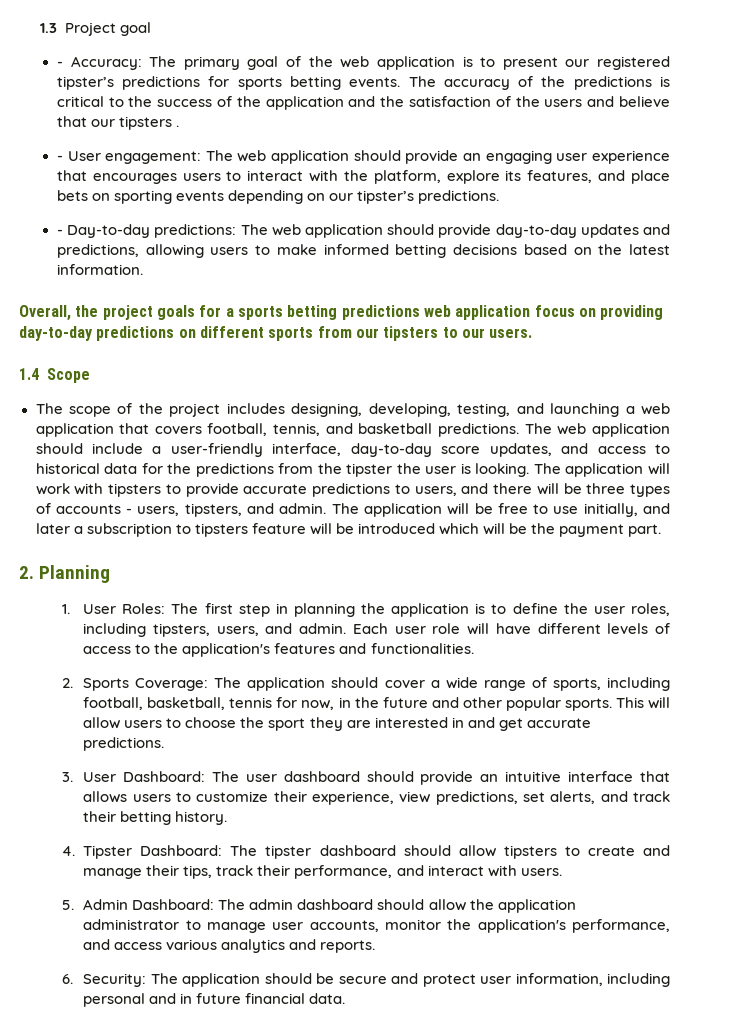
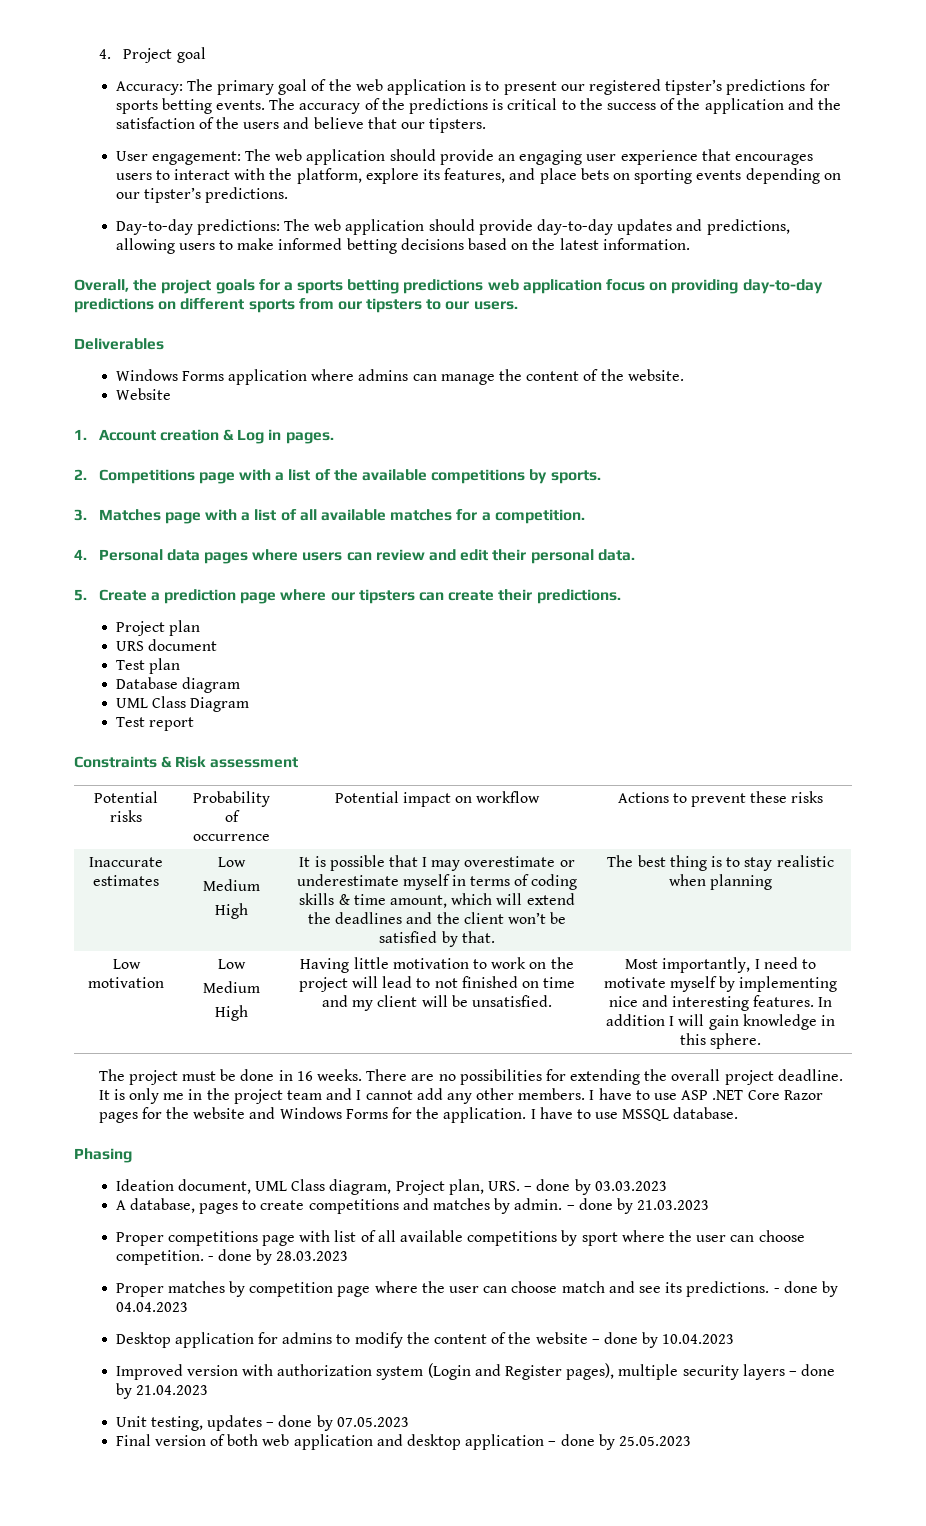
[40,23,58,33] 1.3 -> [98,49,111,59] 4.
[56,61,63,67] - -> (206, 55) none
[118,116,180,130] [56,155,63,161] tipsters . // - -> [429,118,487,133] tipsters. //
[56,229,63,235] - -> (289, 195) none
[19,368,90,383] [35,403,671,417] [35,423,670,437] [35,443,670,457] [35,463,671,477] [35,483,670,497] [35,503,670,517] [35,523,662,537] [19,565,111,583] [61,603,671,617] [83,623,670,637] [83,643,474,657] [61,677,671,691] [83,697,670,711] [83,717,591,731] [83,737,165,751] [61,771,671,785] [83,791,671,805] [83,811,228,825] [61,845,670,859] [83,865,562,879] [61,899,576,913] [83,919,671,933] [83,939,376,953] [61,973,670,987] [83,993,346,1007] 1.4 Scope // The scope of the project includes designing, developing, testing, and launching a web application that covers football, tennis, and basketball predictions. The web application should include a user-friendly interface, day-to-day score updates, and access to historical data for the predictions from the tipster the user is looking. The application will work with tipsters to provide accurate predictions to users, and there will be three types of accounts - users, tipsters, and admin. The application will be free to use initially, and later a subscription to tipsters feature will be introduced which will be the payment part. // 2. Planning // 1. User Roles: The first step in planning the application is to define the user roles, including tipsters, users, and admin. Each user role will have different levels of access to the application's features and functionalities. // 2. Sports Coverage: The application should cover a wide range of sports, including football, basketball, tennis for now, in the future and other popular sports. This will allow users to choose the sport they are interested in and get accurate predictions. // 3. User Dashboard: The user dashboard should provide an intuitive interface that allows users to customize their experience, view predictions, set alerts, and track their betting history. // 4. Tipster Dashboard: The tipster dashboard should allow tipsters to create and manage their tips, track their performance, and interact with users. // 5. Admin Dashboard: The admin dashboard should allow the application administrator to manage user accounts, monitor the application's performance, and access various analytics and reports. // 6. Security: The application should be secure and protect user information, including personal and in future financial data. -> [74,338,164,350] [115,369,684,385] [115,388,171,400] [74,429,334,444] [74,469,601,484] [74,509,585,524] [74,549,635,564] [74,589,621,604] [115,620,200,636] [115,639,217,651] [115,658,180,674] [115,677,240,693] [115,696,250,712] [115,717,194,731] [74,756,298,768] [94,791,158,803] [110,810,142,822] [192,791,270,807] [224,810,240,822] [192,834,270,841] [334,791,541,807] [617,791,824,807] [89,857,163,867] [93,875,159,886] [217,857,246,867] [202,879,260,891] [214,903,248,919] [299,855,575,871] [296,874,578,890] [299,893,575,908] [307,912,567,924] [379,931,495,947] [607,855,834,871] [668,874,773,890] [112,959,141,969] [88,977,164,988] [217,959,246,969] [202,981,260,993] [214,1005,248,1021] [300,957,574,973] [298,976,576,992] [322,995,552,1011] [625,957,816,973] [603,976,838,992] [608,995,833,1011] [606,1014,835,1030] [679,1033,762,1049] [98,1069,843,1085] [98,1088,823,1104] [98,1107,739,1123] [74,1148,132,1163] [115,1179,667,1195] [115,1198,710,1214] [115,1230,805,1246] [115,1249,349,1265] [115,1281,838,1297] [115,1302,188,1312] [115,1332,735,1348] [115,1363,836,1380] [115,1383,208,1399] [115,1415,409,1431] [115,1434,691,1450] Deliverables // Windows Forms application where admins can manage the content of the website. // Website // 1. Account creation & Log in pages. // 2. Competitions page with a list of the available competitions by sports. // 3. Matches page with a list of all available matches for a competition. // 4. Personal data pages where users can review and edit their personal data. // 5. Create a prediction page where our tipsters can create their predictions. // Project plan // URS document // Test plan // Database diagram // UML Class Diagram // Test report // Constraints & Risk assessment // Potential risks | Probability of occurrence | Potential impact on workflow | Actions to prevent these risks // Inaccurate estimates | Low // Medium // High | It is possible that I may overestimate or underestimate myself in terms of coding skills & time amount, which will extend the deadlines and the client won’t be satisfied by that. | The best thing is to stay realistic when planning // Low motivation | Low // Medium // High | Having little motivation to work on the project will lead to not finished on time and my client will be unsatisfied. | Most importantly, I need to motivate myself by implementing nice and interesting features. In addition I will gain knowledge in this sphere. // The project must be done in 16 weeks. There are no possibilities for extending the overall project deadline. It is only me in the project team and I cannot add any other members. I have to use ASP .NET Core Razor pages for the website and Windows Forms for the application. I have to use MSSQL database. // Phasing // Ideation document, UML Class diagram, Project plan, URS. – done by 03.03.2023 // A database, pages to create competitions and matches by admin. – done by 21.03.2023 // Proper competitions page with list of all available competitions by sport where the user can choose competition. - done by 28.03.2023 // Proper matches by competition page where the user can choose match and see its predictions. - done by 04.04.2023 // Desktop application for admins to modify the content of the website – done by 10.04.2023 // Improved version with authorization system (Login and Register pages), multiple security layers – done by 21.04.2023 // Unit testing, updates – done by 07.05.2023 // Final version of both web application and desktop application – done by 25.05.2023

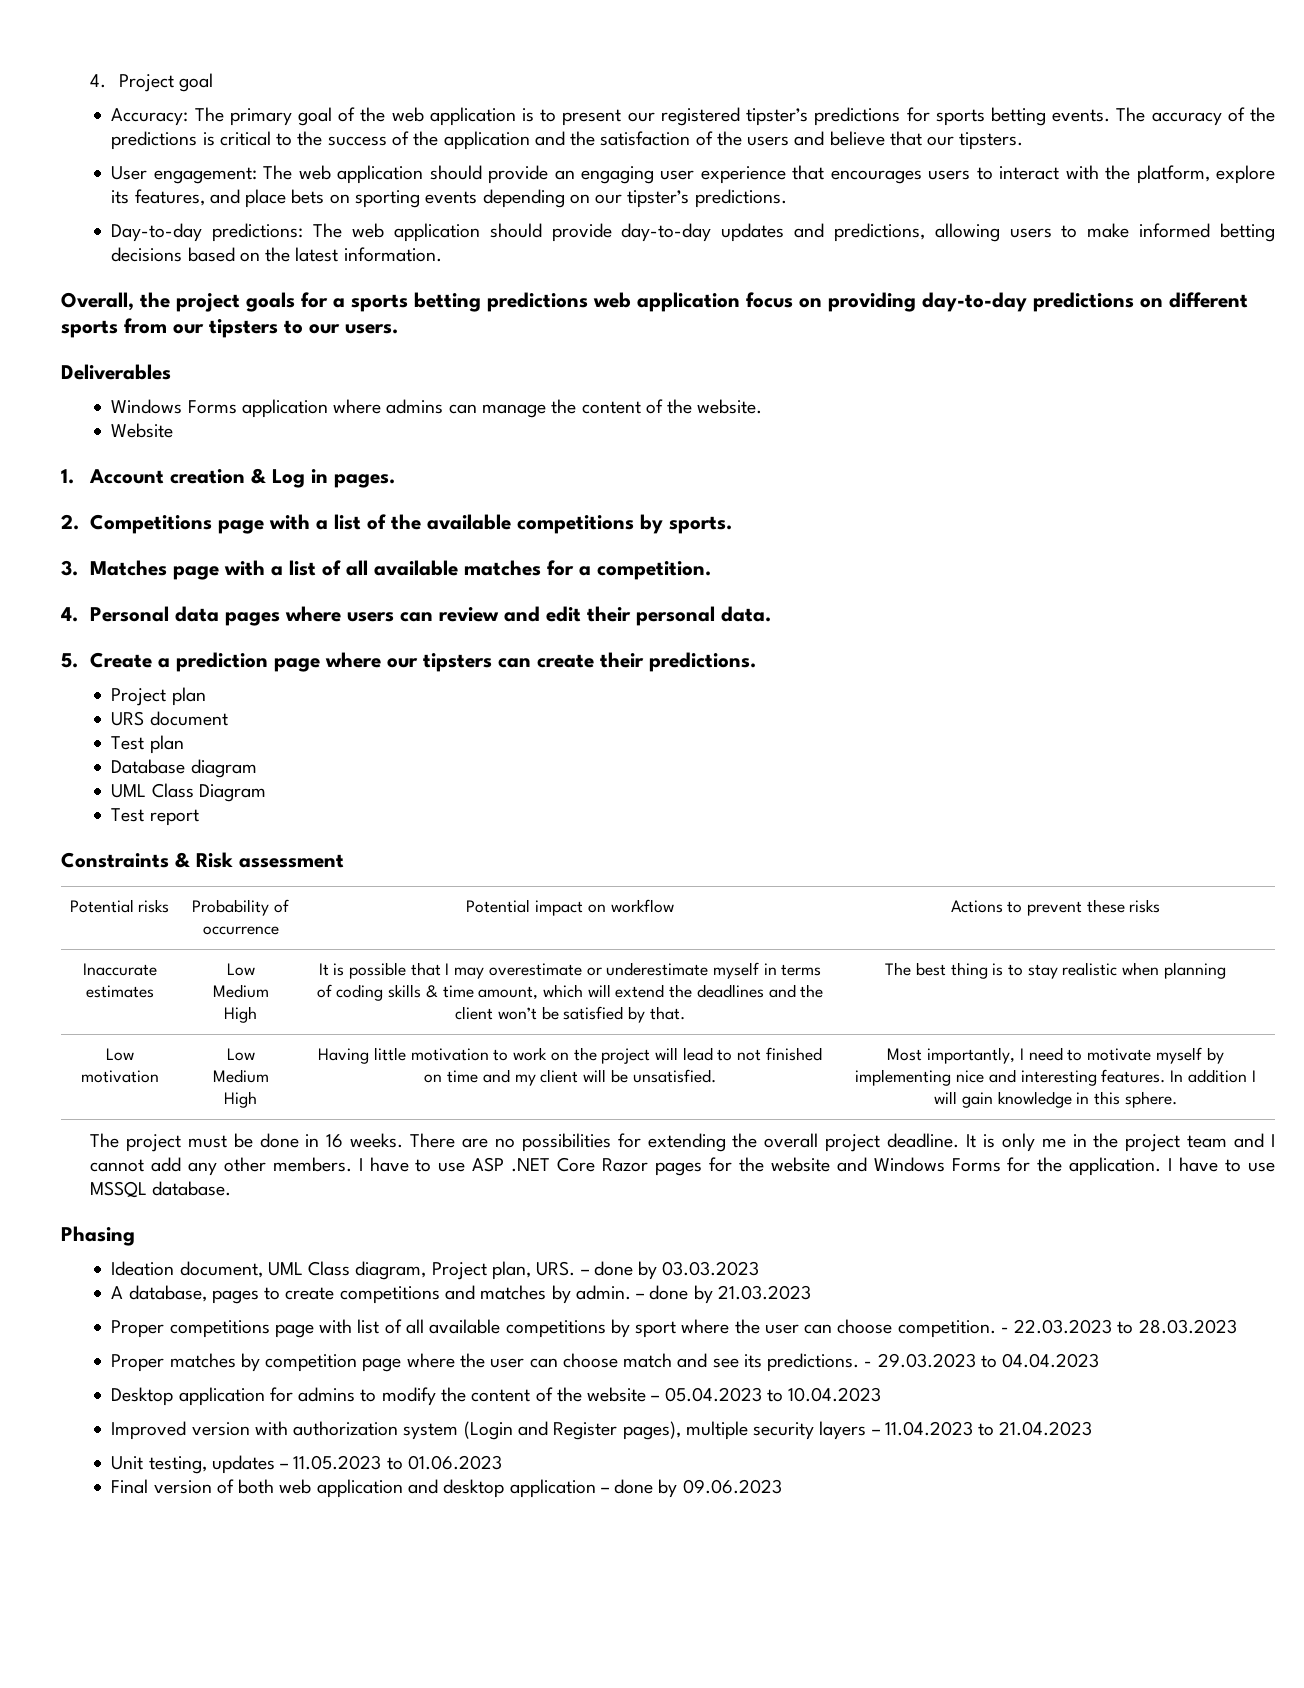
[218,1249,273,1265] done by -> [1014,1319,1134,1334] 22.03.2023 to
[783,1281,838,1297] done by -> [877,1353,997,1368] 29.03.2023 to
[603,1332,659,1348] done by -> [664,1387,783,1402] 05.04.2023 to
[801,1364,836,1376] [115,1383,132,1399] done by -> [884,1421,995,1436] 11.04.2023 to
[278,1415,409,1431] done by 07.05.2023 -> [293,1455,502,1470] 11.05.2023 to 01.06.2023
[618,1436,691,1446] 25.05.2023 -> [682,1479,782,1494] 09.06.2023

